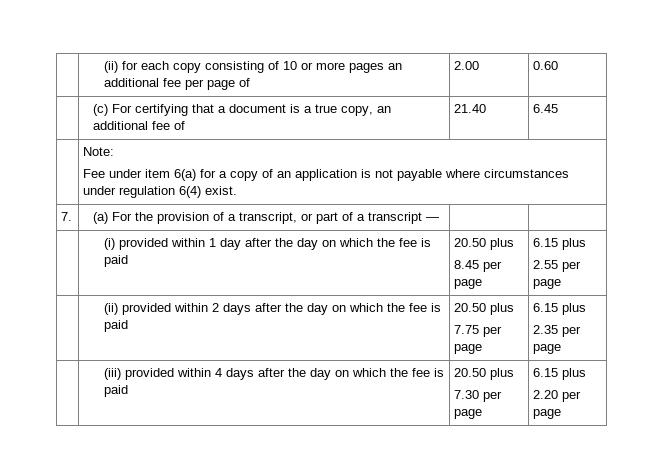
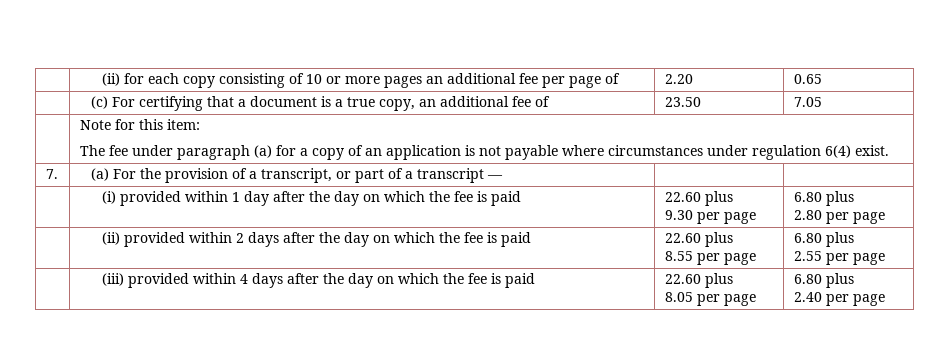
[454,61,480,70] [533,61,559,70] 2.00 | 0.60 -> [664,74,693,84] [793,74,822,84] 2.20 | 0.65
[454,104,487,113] [533,104,559,113] [83,147,115,156] [83,169,197,181] 21.40 | 6.45 // | Note: // Fee under item 6(a) -> [664,97,701,107] [793,97,822,107] [79,119,200,130] [79,145,272,160] 23.50 | 7.05 // | Note for this item: // The fee under paragraph (a)
[454,238,515,250] [454,260,503,272] [454,279,483,289] [533,238,587,250] [533,260,559,269] 20.50 plus // 8.45 per page | 6.15 plus // 2.55 -> [664,191,733,206] [664,210,756,224] [793,191,854,206] [793,210,822,220] 22.60 plus // 9.30 per page | 6.80 plus // 2.80
[454,303,515,315] [454,325,503,337] [454,344,483,354] [533,303,587,315] [533,325,559,334] 20.50 plus // 7.75 per page | 6.15 plus // 2.35 -> [664,232,733,247] [664,251,756,265] [793,232,854,247] [793,251,822,261] 22.60 plus // 8.55 per page | 6.80 plus // 2.55
[454,368,515,380] [454,390,503,402] [454,409,483,419] [533,368,587,380] [533,390,559,399] 20.50 plus // 7.30 per page | 6.15 plus // 2.20 -> [664,273,733,288] [664,292,756,306] [793,273,854,288] [793,292,822,302] 22.60 plus // 8.05 per page | 6.80 plus // 2.40

